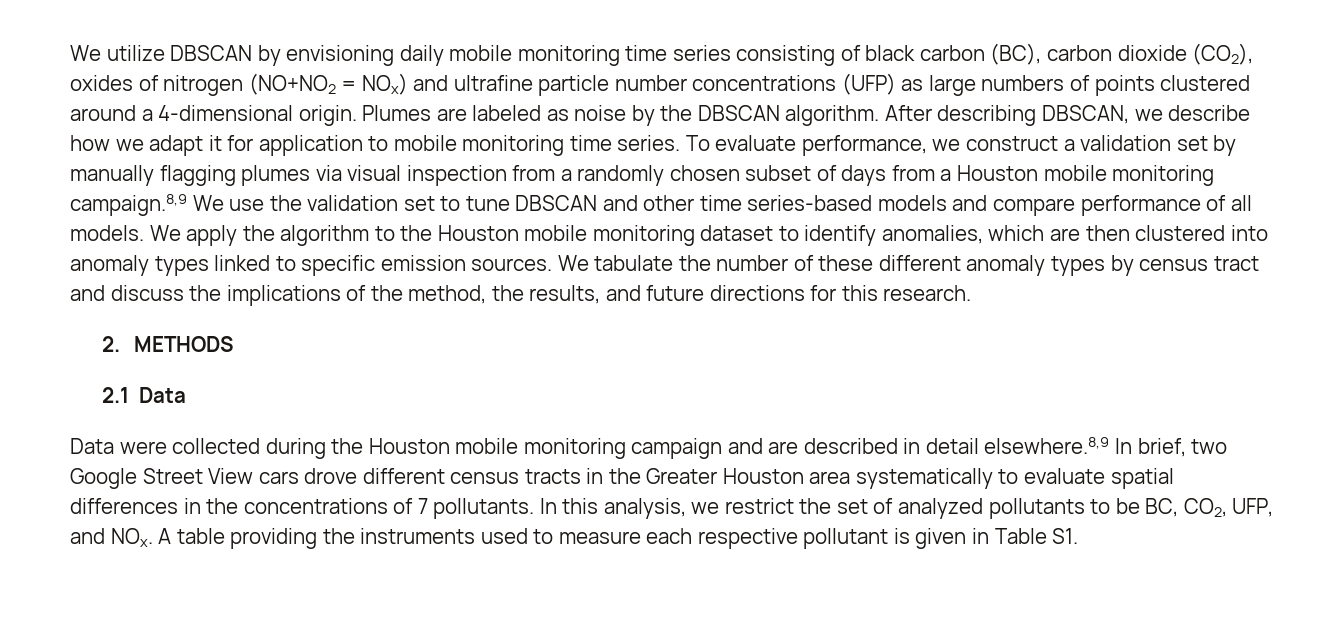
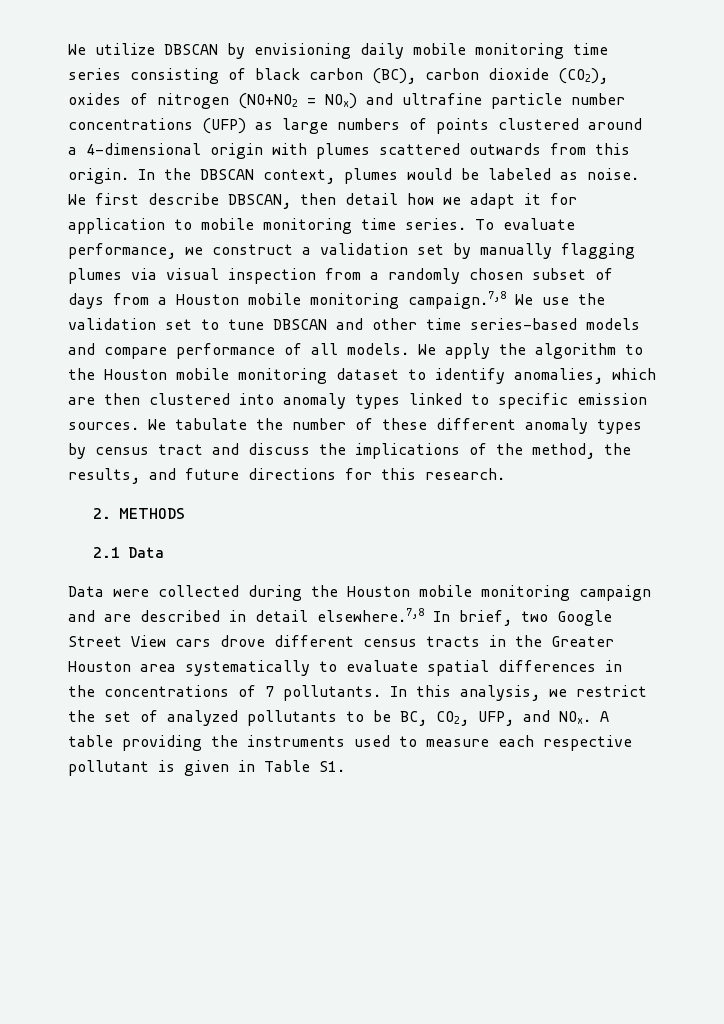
[298,105,1251,126] origin. Plumes are labeled as noise by the DBSCAN algorithm. After describing DBSCAN, we describe -> [210,143,630,159] [68,168,639,184] [68,193,398,209] origin with plumes scattered outwards from this origin. In the DBSCAN context, plumes would be labeled as noise. We first describe DBSCAN, then detail
[70,194,187,216] campaign.8,9 -> [408,291,506,309] campaign.7,8
[984,437,1110,454] elsewhere.8,9 -> [317,608,424,622] elsewhere.7,8

